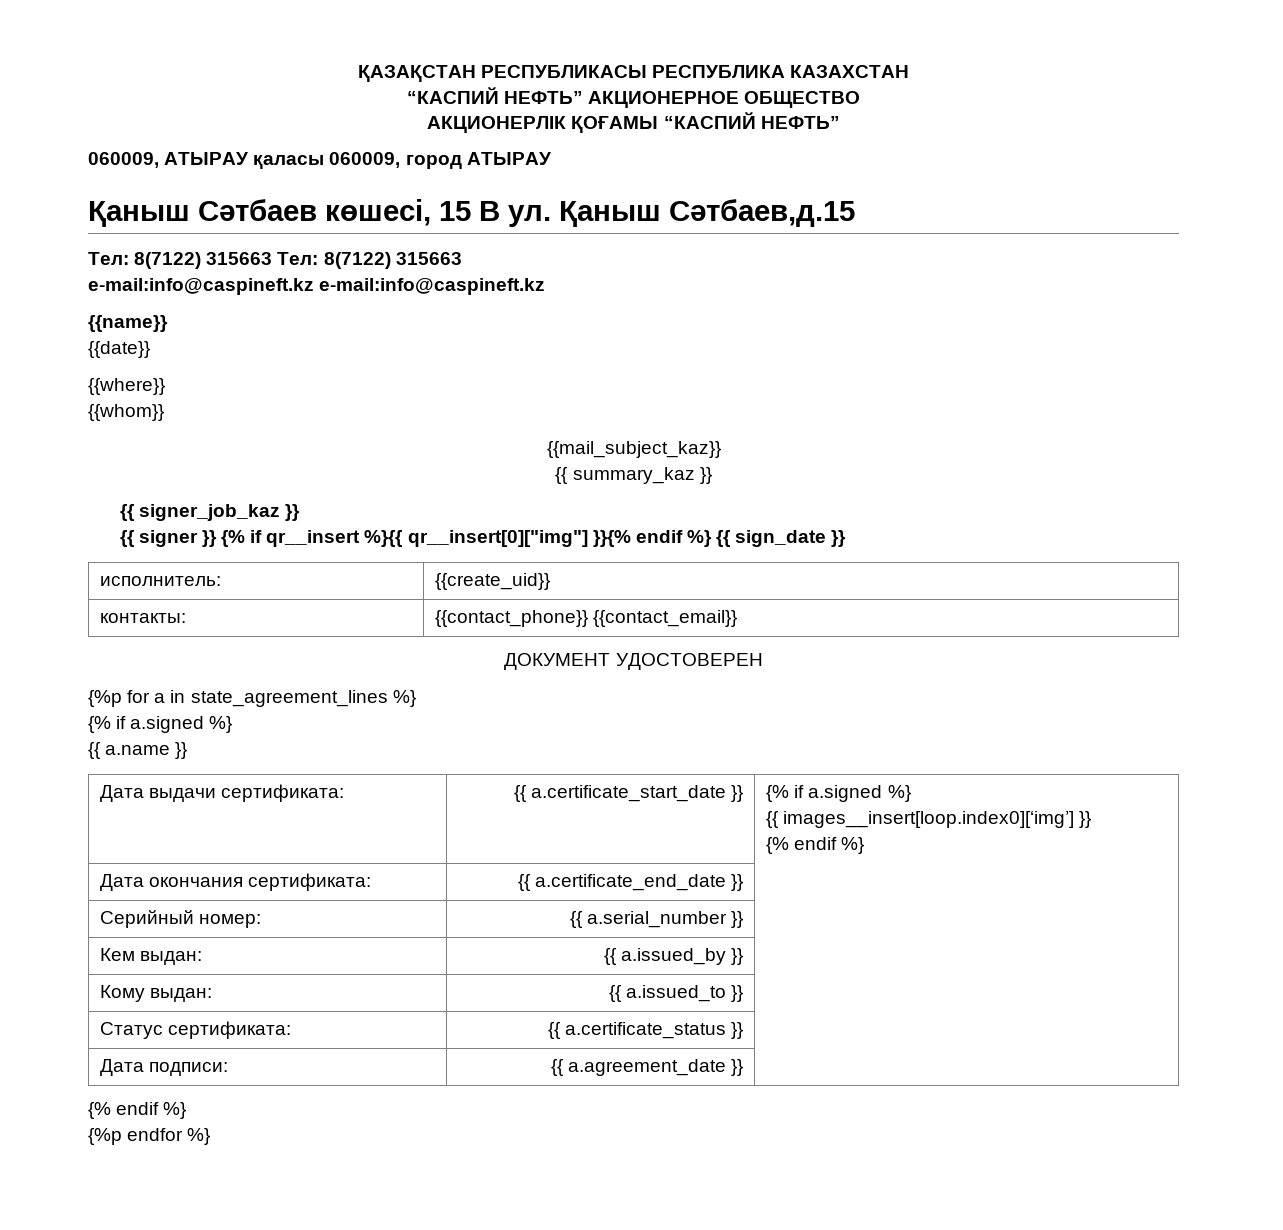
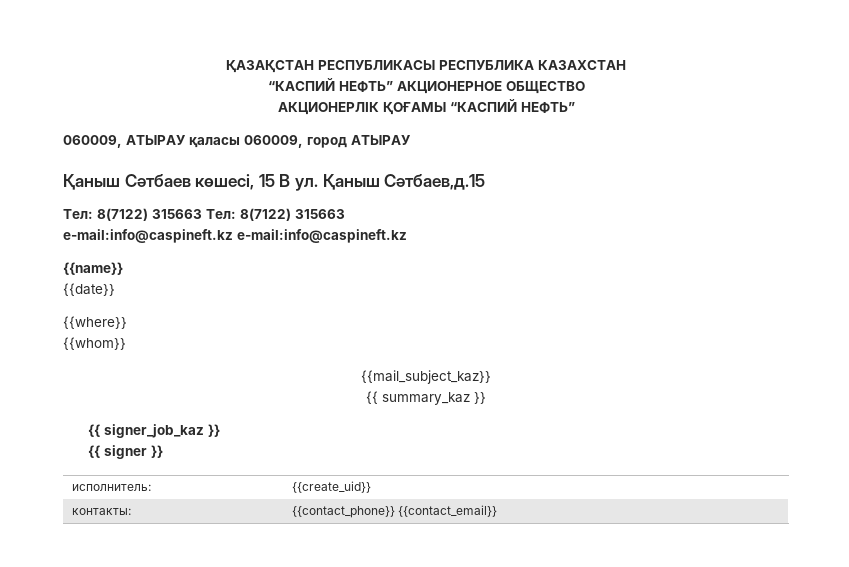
[221,530,847,547] {% if qr__insert %}{{ qr__insert[0]["img"] }}{% endif %} {{ sign_date }} -> (164, 451) none
[504,653,763,670] [88,690,416,707] [88,716,233,733] [88,742,188,759] [100,784,345,802] [513,785,743,802] [766,785,911,802] [766,811,1092,828] [766,837,865,854] [100,873,372,891] [517,874,743,891] [100,910,262,928] [569,911,743,928] [100,948,203,965] [603,948,743,965] [100,985,213,1002] [608,985,743,1002] [100,1021,292,1039] [547,1022,743,1039] [100,1059,229,1076] [550,1059,743,1076] [88,1102,187,1119] [88,1128,211,1145] // ДОКУМЕНТ УДОСТОВЕРЕН // {%p for a in state_agreement_lines %} // {% if a.signed %} // {{ a.name }} // Дата выдачи сертификата: | {{ a.certificate_start_date }} | {% if a.signed %} // {{ images__insert[loop.index0][‘img’] }} // {% endif %} // Дата окончания сертификата: | {{ a.certificate_end_date }} | // Серийный номер: | {{ a.serial_number }} | // Кем выдан: | {{ a.issued_by }} | // Кому выдан: | {{ a.issued_to }} | // Статус сертификата: | {{ a.certificate_status }} | // Дата подписи: | {{ a.agreement_date }} | // {% endif %} // {%p endfor %} -> (498, 511) none

